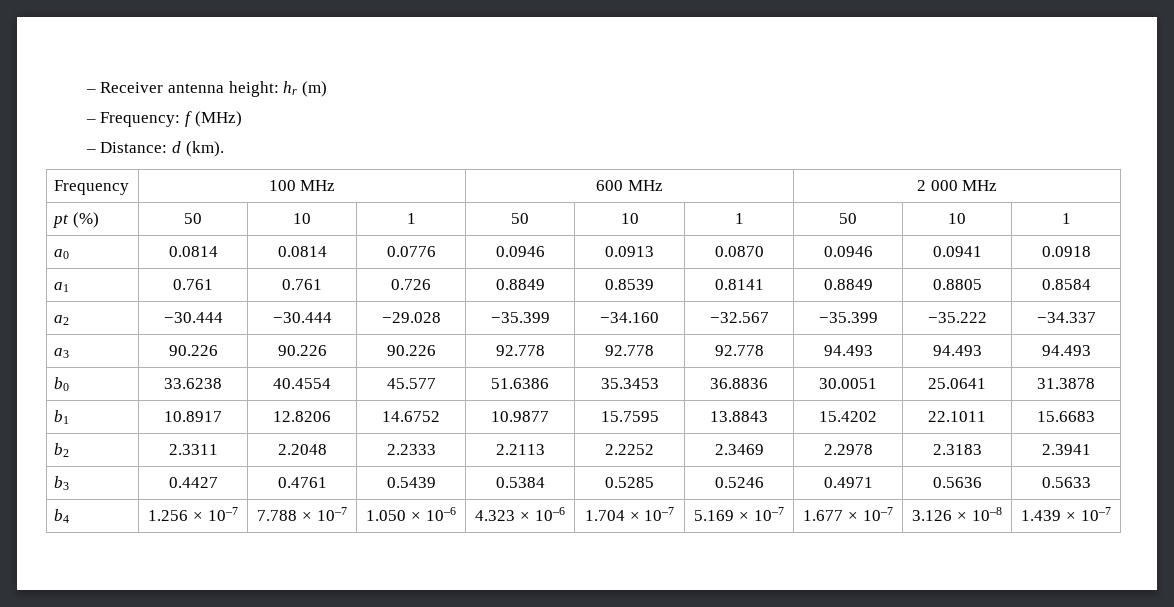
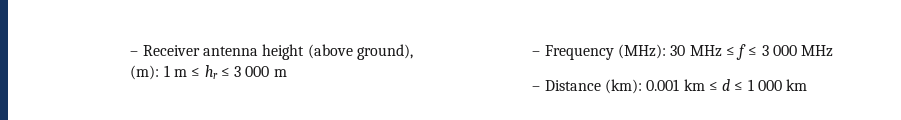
[228,81,327,97] [85,111,242,127] [85,141,224,157] [54,180,130,195] [268,180,336,191] [596,180,663,191] [916,180,998,191] [53,212,99,228] [184,213,202,224] [293,213,311,224] [406,213,416,224] [511,213,529,224] [620,213,639,224] [734,213,744,224] [839,213,857,224] [948,213,966,224] [1061,213,1071,224] [54,249,70,259] [168,246,218,257] [277,246,327,257] [386,246,436,257] [495,246,545,257] [605,246,654,257] [714,246,764,257] [823,246,873,257] [932,246,982,257] [1041,246,1091,257] [54,282,70,292] [173,279,213,290] [282,279,322,290] [391,279,431,290] [495,279,545,290] [605,279,654,290] [714,279,764,290] [823,279,873,290] [932,279,982,290] [1041,279,1091,290] [54,315,70,325] [163,312,223,323] [272,312,332,323] [381,312,441,323] [490,312,550,323] [600,312,659,323] [709,312,769,323] [818,312,878,323] [927,312,987,323] [1036,312,1096,323] [54,348,70,358] [168,345,218,356] [277,345,327,356] [386,345,436,356] [495,345,545,356] [605,345,654,356] [714,345,764,356] [823,345,873,356] [932,345,982,356] [1041,345,1091,356] [54,377,70,391] [164,378,222,389] [273,378,331,389] [386,378,436,389] [491,378,549,389] [600,378,659,389] [710,378,768,389] [819,378,877,389] [928,378,986,389] [1037,378,1095,389] [54,410,70,424] [164,411,222,422] [273,411,331,422] [382,411,440,422] [491,411,549,422] [600,411,659,422] [710,411,768,422] [819,411,877,422] [928,411,986,422] [1037,411,1095,422] [54,443,70,457] [168,444,218,455] [277,444,327,455] [386,444,436,455] [495,444,545,455] [605,444,654,455] [714,444,764,455] [823,444,873,455] [932,444,982,455] [1041,444,1091,455] [54,476,70,490] [168,477,218,488] [277,477,327,488] [386,477,436,488] [495,477,545,488] [605,477,654,488] [714,477,764,488] [823,477,873,488] [932,477,982,488] [1041,477,1091,488] [54,509,70,523] [148,507,238,521] [257,507,347,521] [366,507,456,521] [475,507,565,521] [584,507,675,521] [694,507,784,521] [803,507,893,521] [912,507,1002,521] [1021,507,1111,521] height: hr (m) // – Frequency: f (MHz) // – Distance: d (km). // Frequency | 100 MHz | 600 MHz | 2 000 MHz // pt (%) | 50 | 10 | 1 | 50 | 10 | 1 | 50 | 10 | 1 // a0 | 0.0814 | 0.0814 | 0.0776 | 0.0946 | 0.0913 | 0.0870 | 0.0946 | 0.0941 | 0.0918 // a1 | 0.761 | 0.761 | 0.726 | 0.8849 | 0.8539 | 0.8141 | 0.8849 | 0.8805 | 0.8584 // a2 | −30.444 | −30.444 | −29.028 | −35.399 | −34.160 | −32.567 | −35.399 | −35.222 | −34.337 // a3 | 90.226 | 90.226 | 90.226 | 92.778 | 92.778 | 92.778 | 94.493 | 94.493 | 94.493 // b0 | 33.6238 | 40.4554 | 45.577 | 51.6386 | 35.3453 | 36.8836 | 30.0051 | 25.0641 | 31.3878 // b1 | 10.8917 | 12.8206 | 14.6752 | 10.9877 | 15.7595 | 13.8843 | 15.4202 | 22.1011 | 15.6683 // b2 | 2.3311 | 2.2048 | 2.2333 | 2.2113 | 2.2252 | 2.3469 | 2.2978 | 2.3183 | 2.3941 // b3 | 0.4427 | 0.4761 | 0.5439 | 0.5384 | 0.5285 | 0.5246 | 0.4971 | 0.5636 | 0.5633 // b4 | 1.256 × 10–7 | 7.788 × 10–7 | 1.050 × 10–6 | 4.323 × 10–6 | 1.704 × 10–7 | 5.169 × 10–7 | 1.677 × 10–7 | 3.126 × 10–8 | 1.439 × 10–7 -> [262,44,413,60] [130,65,287,80] [532,44,834,60] [532,79,808,94] height (above ground), (m): 1 m ≤ hr ≤ 3 000 m // – Frequency (MHz): 30 MHz ≤ f ≤ 3 000 MHz // – Distance (km): 0.001 km ≤ d ≤ 1 000 km

